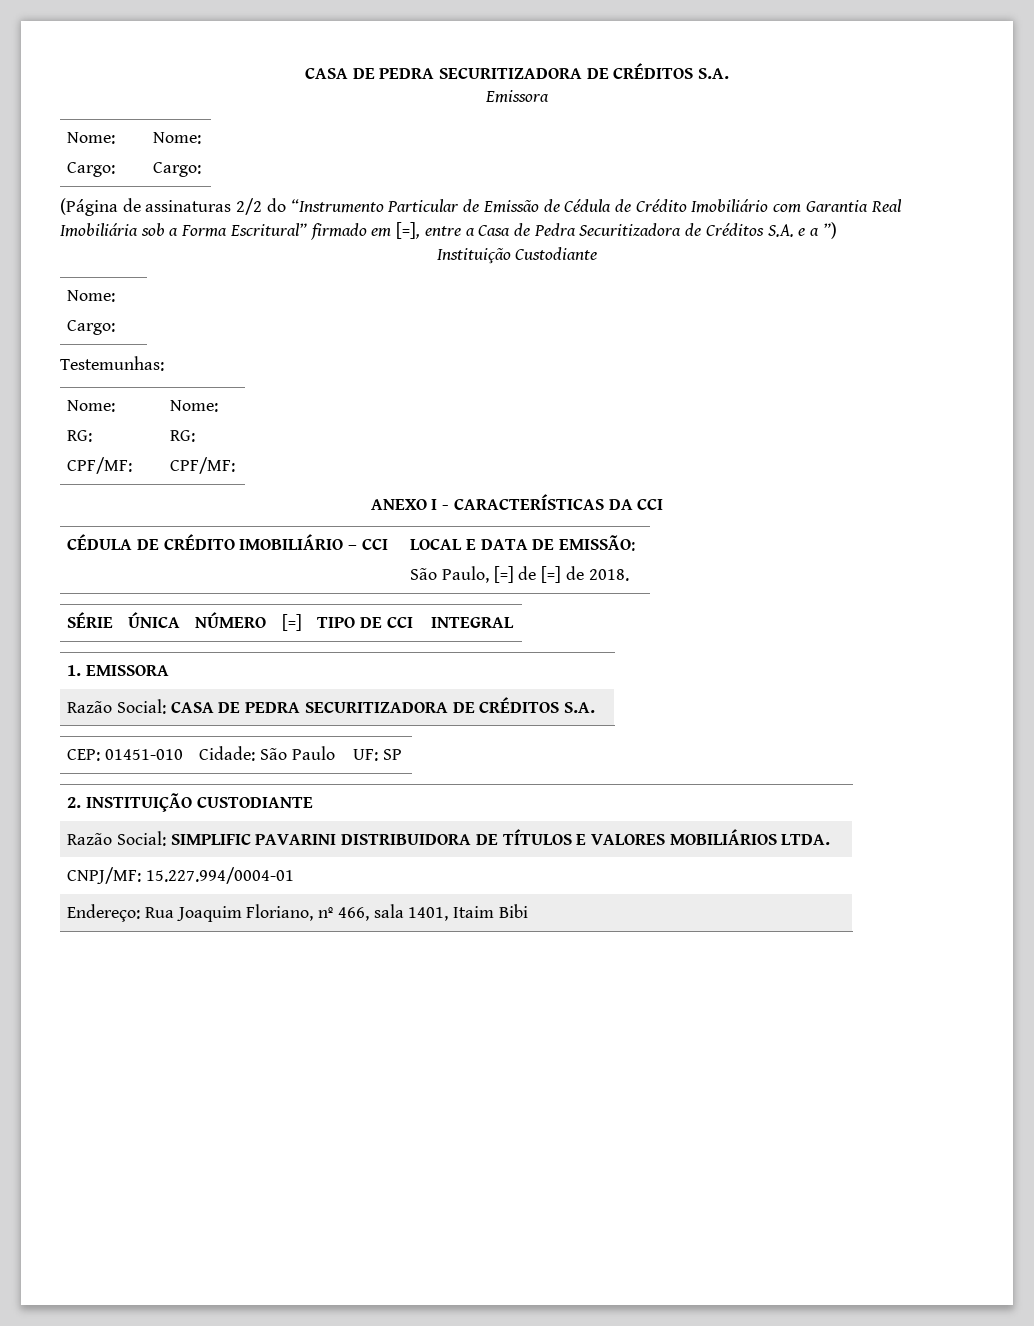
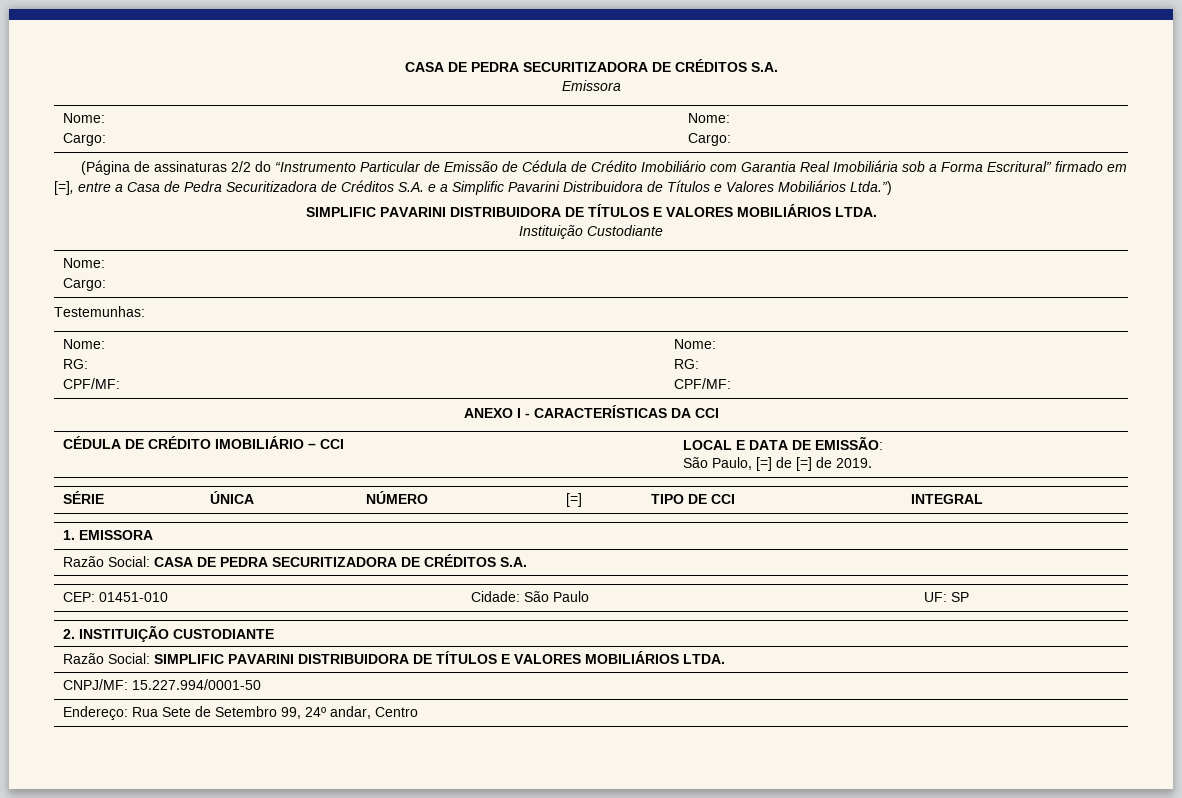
[822,222,837,239] ”) -> [452,180,892,195] [305,204,877,217] Simplific Pavarini Distribuidora de Títulos e Valores Mobiliários Ltda.”) // SIMPLIFIC PAVARINI DISTRIBUIDORA DE TÍTULOS E VALORES MOBILIÁRIOS LTDA.
[588,569,629,581] 2018. -> [835,458,872,468] 2019.
[145,867,294,884] 15.227.994/0004-01 -> [131,679,261,690] 15.227.994/0001-50
[176,904,528,922] Joaquim Floriano, nº 466, sala 1401, Itaim Bibi -> [161,706,418,719] Sete de Setembro 99, 24º andar, Centro

